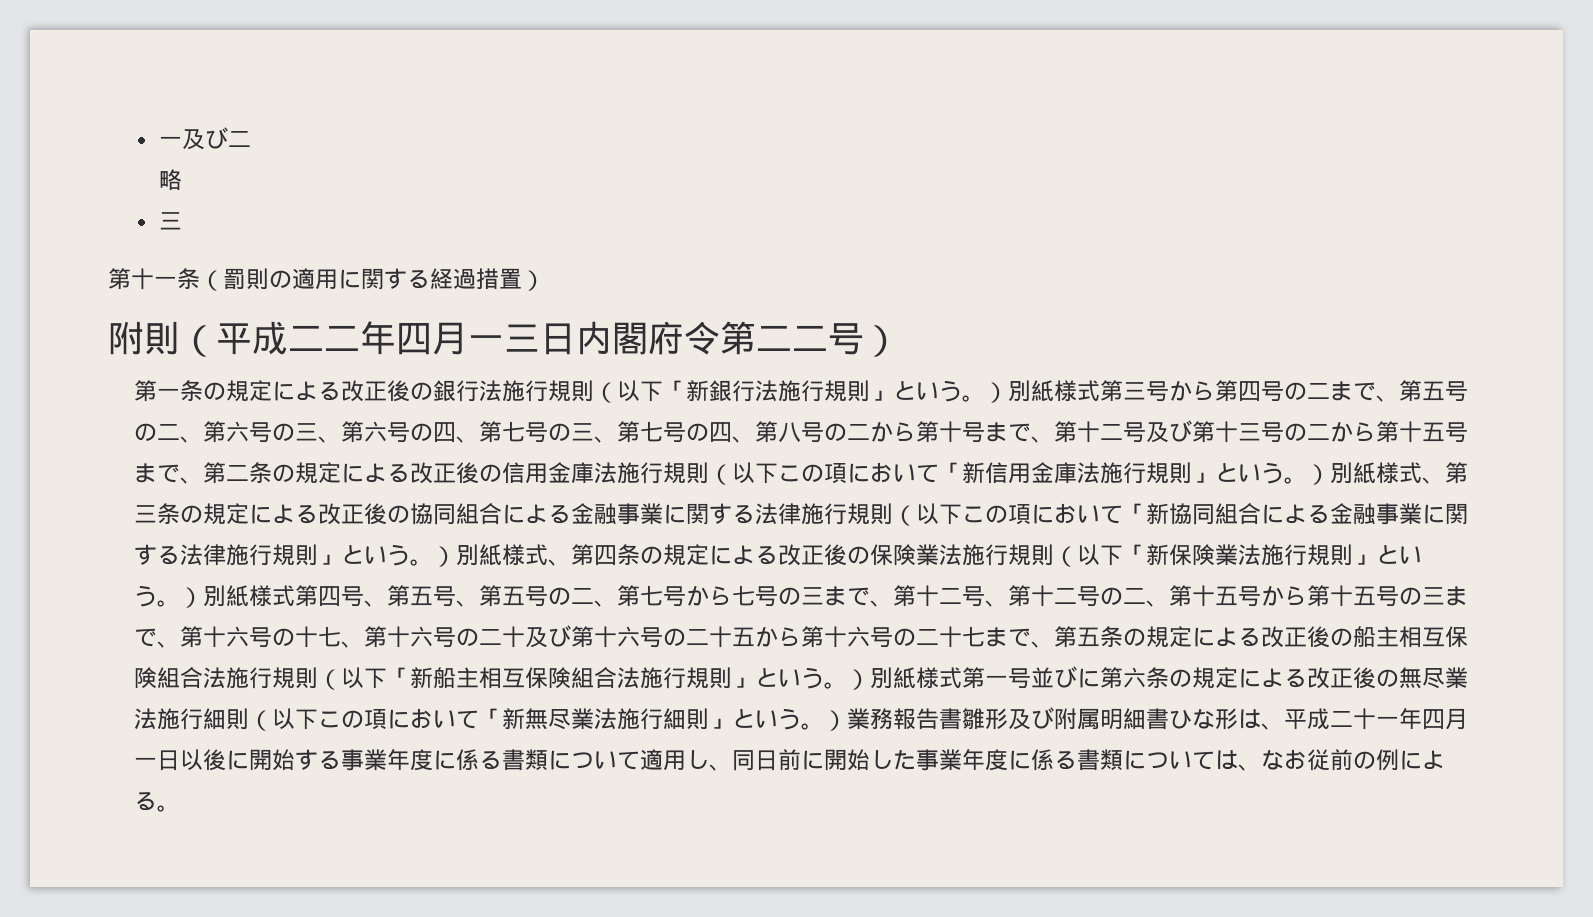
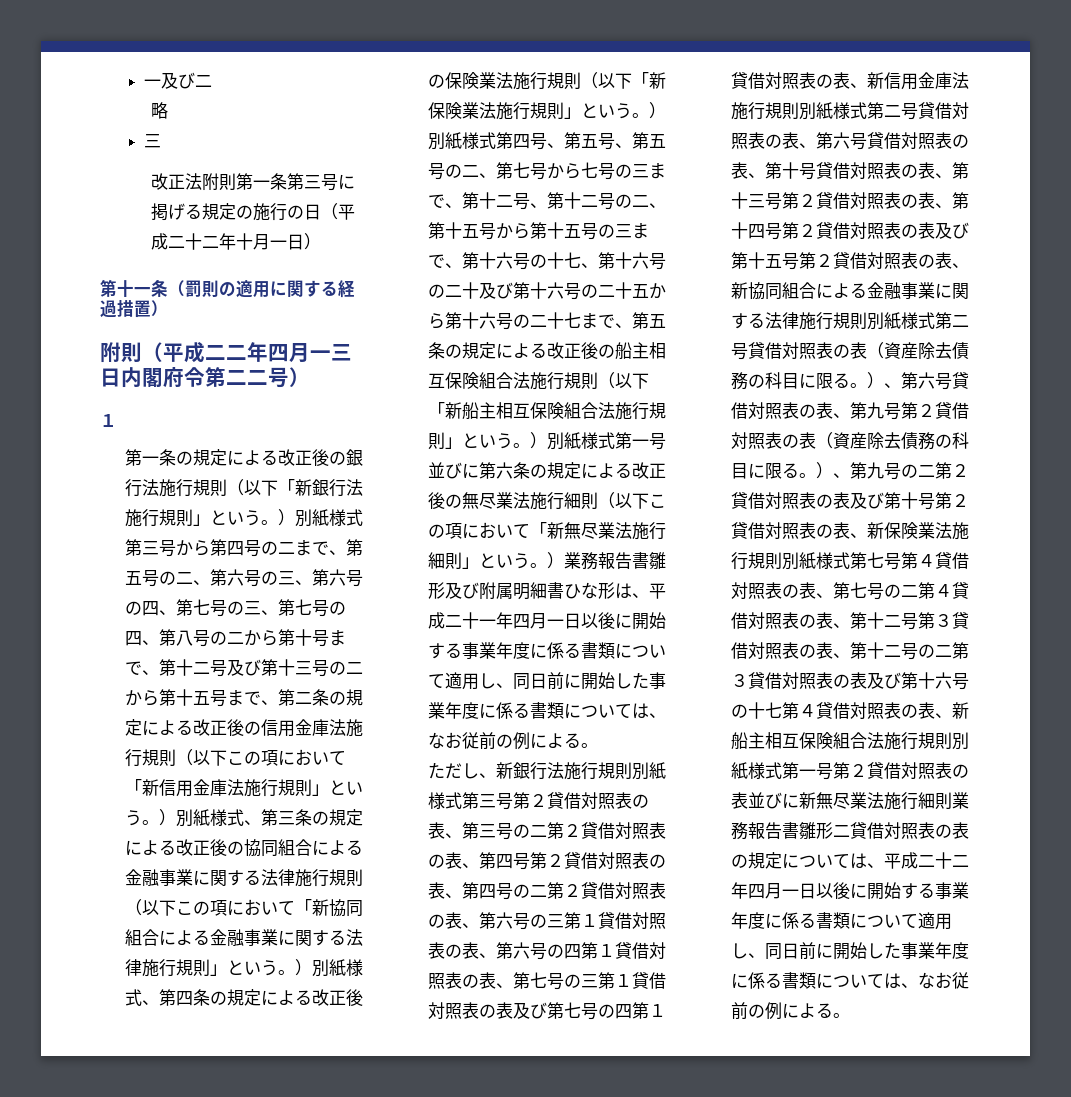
(182, 221) none -> [150,173,355,191] [150,203,355,221] [150,233,321,250] // 改正法附則第一条第三号に掲げる規定の施行の日（平成二十二年十月一日）
(900, 341) none -> [100,414,117,427] // １
(180, 808) none -> [428,762,667,780] [428,792,650,810] [428,822,667,840] [428,852,667,870] [428,882,667,900] [428,912,667,930] [428,942,667,960] [428,972,667,990] [428,1002,667,1020] [731,72,970,90] [731,102,970,120] [731,132,970,150] [731,162,970,180] [731,192,970,210] [731,222,970,240] [731,252,970,270] [731,282,970,300] [731,312,970,330] [731,342,970,360] [731,372,970,390] [731,402,970,420] [731,432,970,450] [731,462,970,480] [731,492,970,510] [731,522,970,540] [731,552,970,570] [731,582,970,600] [731,612,970,630] [731,642,970,660] [731,672,970,690] [731,702,970,719] [731,732,970,750] [731,762,970,780] [731,792,970,810] [731,822,970,840] [731,852,970,869] [731,882,970,900] [731,912,953,930] [731,942,970,960] [731,972,970,989] [731,1002,851,1020] // ただし、新銀行法施行規則別紙様式第三号第２貸借対照表の表、第三号の二第２貸借対照表の表、第四号第２貸借対照表の表、第四号の二第２貸借対照表の表、第六号の三第１貸借対照表の表、第六号の四第１貸借対照表の表、第七号の三第１貸借対照表の表及び第七号の四第１貸借対照表の表、新信用金庫法施行規則別紙様式第二号貸借対照表の表、第六号貸借対照表の表、第十号貸借対照表の表、第十三号第２貸借対照表の表、第十四号第２貸借対照表の表及び第十五号第２貸借対照表の表、新協同組合による金融事業に関する法律施行規則別紙様式第二号貸借対照表の表（資産除去債務の科目に限る。）、第六号貸借対照表の表、第九号第２貸借対照表の表（資産除去債務の科目に限る。）、第九号の二第２貸借対照表の表及び第十号第２貸借対照表の表、新保険業法施行規則別紙様式第七号第４貸借対照表の表、第七号の二第４貸借対照表の表、第十二号第３貸借対照表の表、第十二号の二第３貸借対照表の表及び第十六号の十七第４貸借対照表の表、新船主相互保険組合法施行規則別紙様式第一号第２貸借対照表の表並びに新無尽業法施行細則業務報告書雛形二貸借対照表の表の規定については、平成二十二年四月一日以後に開始する事業年度に係る書類について適用し、同日前に開始した事業年度に係る書類については、なお従前の例による。

